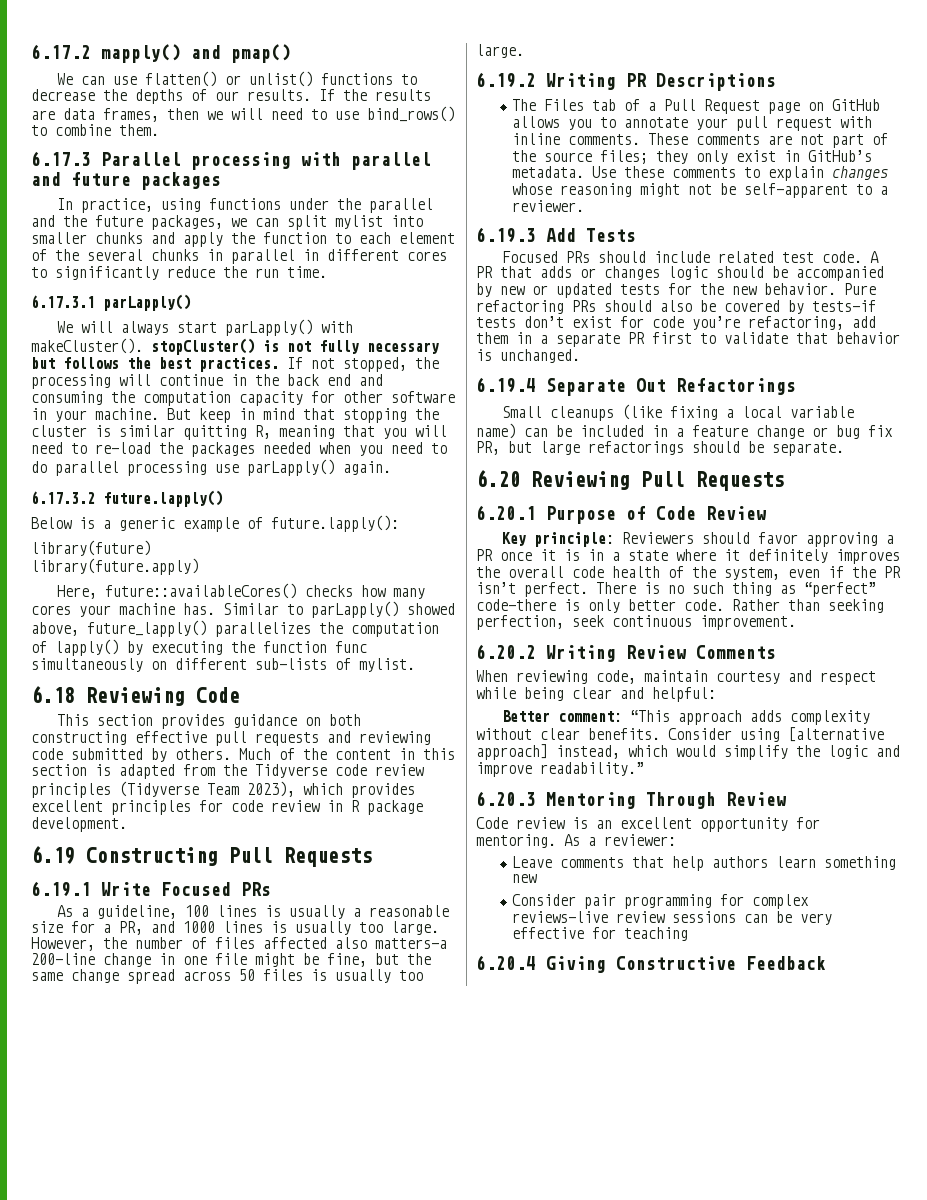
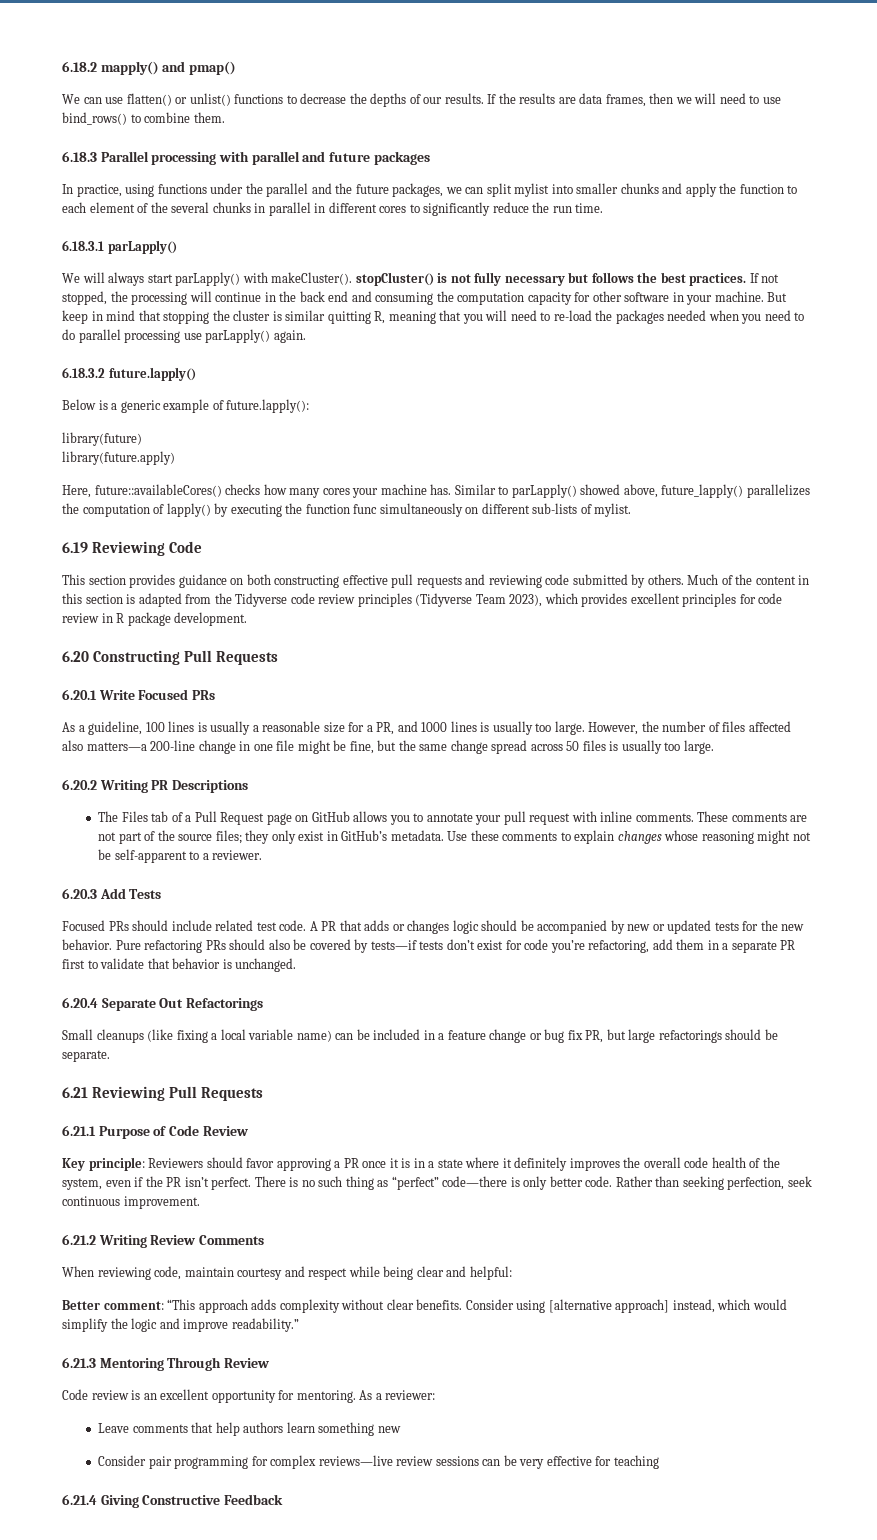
[31,44,91,59] 6.17.2 -> [62,61,97,72] 6.18.2
[31,151,91,166] 6.17.3 -> [62,151,97,162] 6.18.3
[31,295,95,308] 6.17.3.1 -> [62,240,104,251] 6.18.3.1
[31,491,95,504] 6.17.3.2 -> [62,367,105,378] 6.18.3.2
[31,686,75,703] 6.18 -> [62,542,88,553] 6.19
[31,846,75,864] 6.19 -> [62,651,89,662] 6.20
[31,881,91,897] 6.19.1 -> [62,689,97,700] 6.20.1
[476,72,536,88] 6.19.2 -> [62,779,97,790] 6.20.2
[476,227,536,243] 6.19.3 -> [62,888,97,899] 6.20.3
[476,377,536,393] 6.19.4 -> [62,997,98,1008] 6.20.4
[476,470,520,487] 6.20 -> [62,1087,88,1098] 6.21
[476,505,536,520] 6.20.1 -> [62,1125,96,1136] 6.21.1
[476,644,536,659] 6.20.2 -> [62,1234,96,1245] 6.21.2
[476,791,536,806] 6.20.3 -> [62,1357,96,1368] 6.21.3
[476,955,536,970] 6.20.4 -> [62,1494,97,1505] 6.21.4

